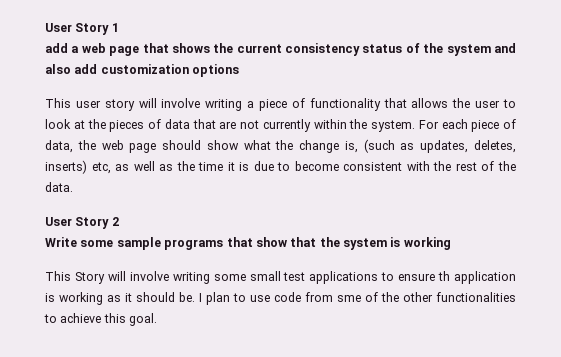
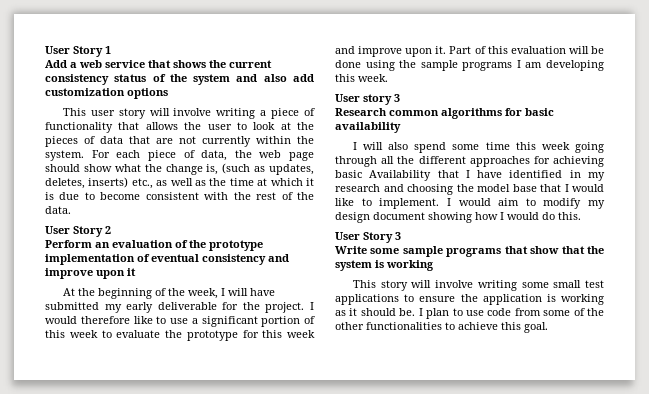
[45,43,68,53] add -> [45,60,67,68] Add
[109,46,140,56] page -> [105,60,145,68] service
[91,162,111,174] etc, -> [131,178,153,189] etc.,
(224, 166) none -> [257,178,303,186] at which
(119, 221) none -> [45,240,263,251] [45,254,289,265] [45,268,136,279] [62,288,275,299] [45,302,314,313] [45,316,315,327] [45,330,315,341] [335,46,604,57] [335,60,604,71] [335,74,388,82] [335,94,400,105] [335,108,554,119] [335,122,401,133] [352,142,604,153] [335,156,604,167] [335,170,605,181] [335,184,604,195] [335,198,605,209] [335,212,581,223] [335,232,401,243] // Perform an evaluation of the prototype implementation of eventual consistency and improve upon it // At the beginning of the week, I will have submitted my early deliverable for the project. I would therefore like to use a significant portion of this week to evaluate the prototype for this week and improve upon it. Part of this evaluation will be done using the sample programs I am developing this week. // User story 3 // Research common algorithms for basic availability // I will also spend some time this week going through all the different approaches for achieving basic Availability that I have identified in my research and choosing the model base that I would like to implement. I would aim to modify my design document showing how I would do this. // User Story 3
[74,272,105,284] Story -> [380,280,408,291] story
[438,271,451,281] th -> [460,294,478,302] the
[337,295,361,302] sme -> [543,310,571,316] some

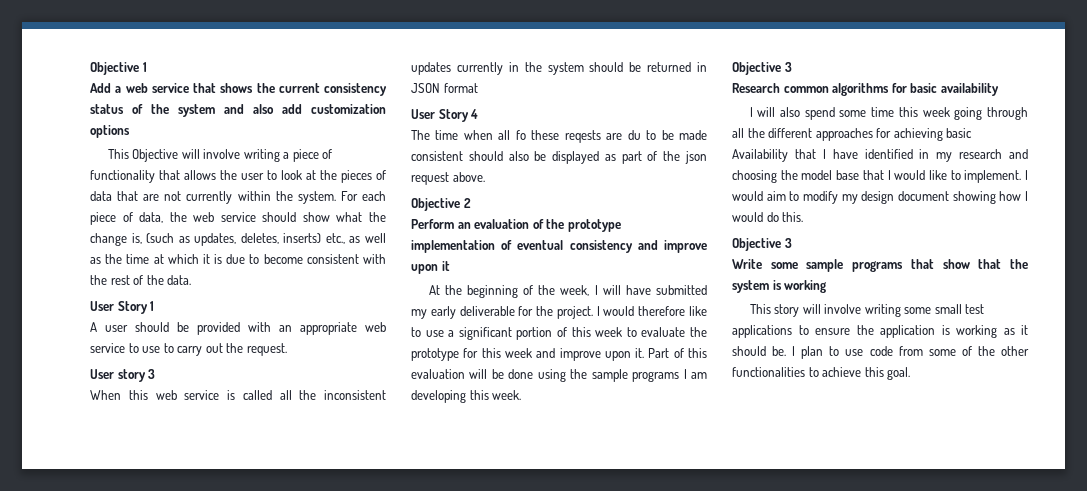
[45,46,103,57] User Story -> [90,62,139,75] Objective
[90,108,146,119] user story -> [132,149,179,162] Objective
[289,152,314,161] page -> [220,212,256,222] service
(103, 231) none -> [150,301,155,311] [90,322,386,335] [90,343,287,356] [90,369,156,382] [90,390,386,400] [411,62,707,75] [411,83,478,93] [411,109,479,122] [411,130,707,143] [411,151,707,164] [411,172,485,185] [411,198,460,211] 1 // A user should be provided with an appropriate web service to use to carry out the request. // User story 3 // When this web service is called all the inconsistent updates currently in the system should be returned in JSON format // User Story 4 // The time when all fo these reqests are du to be made consistent should also be displayed as part of the json request above. // Objective
[335,94,392,105] User story -> [732,62,781,75] Objective
[335,232,393,243] User Story -> [732,238,781,251] Objective

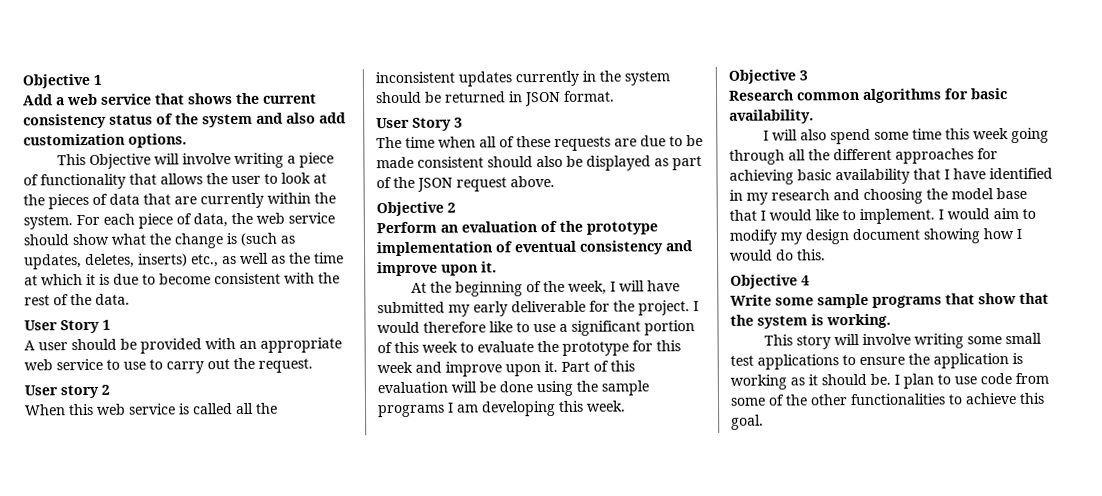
[90,125,130,138] options -> [128,133,187,148] options.
[164,191,182,201] not -> (197, 200) none
[131,233,142,244] is, -> [226,233,237,245] is
[148,369,156,379] 3 -> [101,384,110,395] 2
[443,83,478,93] [411,109,479,122] format // User Story 4 -> [563,90,615,102] [376,117,463,131] format. // User Story 3
[515,130,641,143] fo these reqests are du -> [499,135,666,151] of these requests are due
[685,151,707,164] json -> [417,177,453,192] JSON
[441,261,450,271] it -> [481,261,497,273] it.
[940,83,999,96] availability -> [729,109,814,124] availability.
[732,149,788,162] Availability -> [835,168,910,185] availability
[784,238,792,248] 3 -> [801,275,810,286] 4
[784,280,827,293] working -> [826,313,891,329] working.

